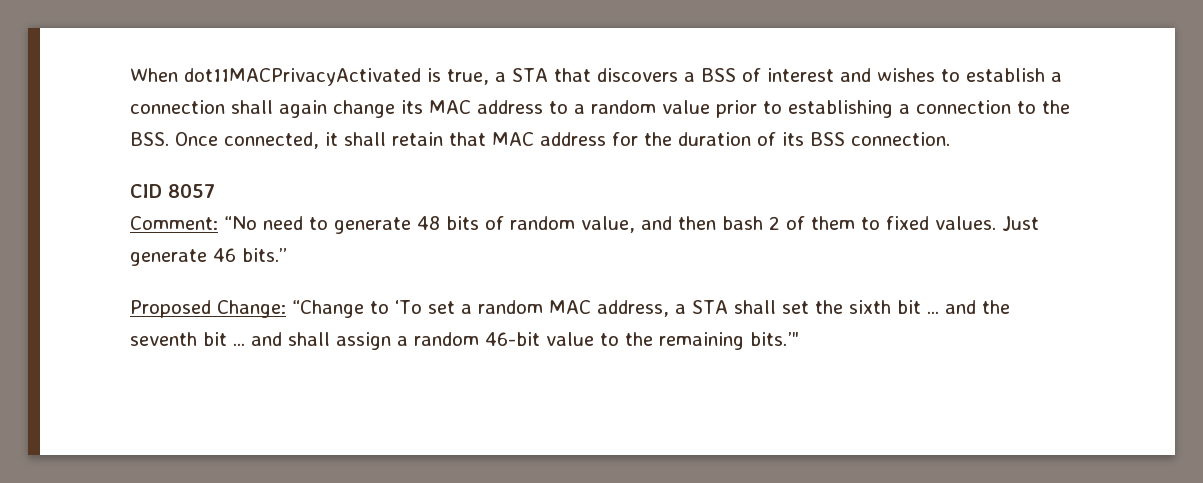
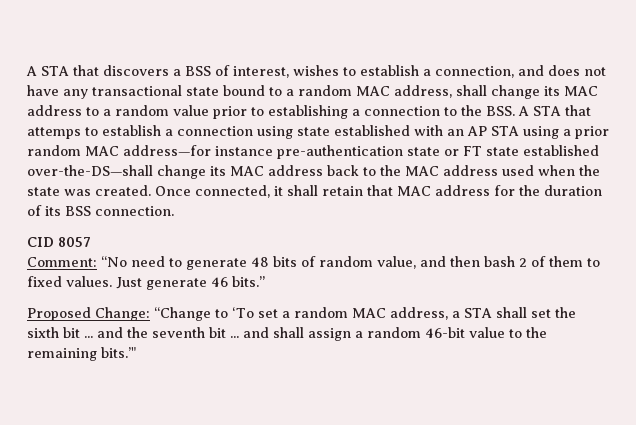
[130,68,506,86] When dot11MACPrivacyActivated is true, a -> [26,66,37,76] A
[766,68,871,82] interest and -> [233,66,289,78] interest,
[130,100,327,118] connection shall again -> [435,65,606,78] [27,85,487,99] connection, and does not have any transactional state bound to a random MAC address, shall
(169, 139) none -> [518,105,591,116] [27,125,609,139] [27,145,599,159] [27,165,600,179] [27,185,151,196] A STA that attemps to establish a connection using state established with an AP STA using a prior random MAC address—for instance pre-authentication state or FT state established over-the-DS—shall change its MAC address back to the MAC address used when the state was created.

